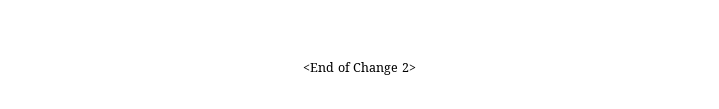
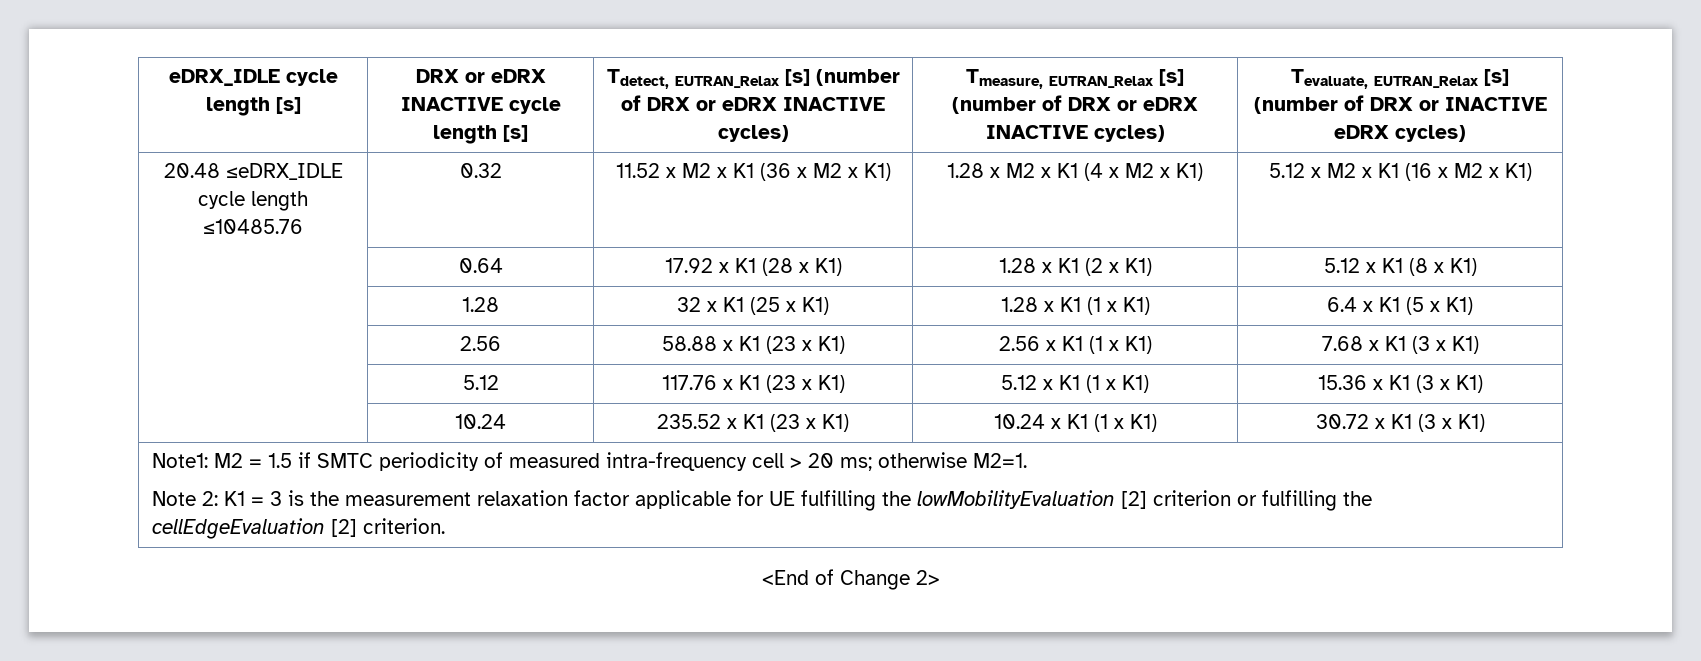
(303, 67) none -> [168,69,338,86] [205,97,301,116] [415,69,546,83] [400,97,561,114] [433,125,528,144] [606,69,900,89] [621,95,885,111] [717,125,789,142] [966,69,1184,89] [952,95,1198,114] [985,125,1165,142] [1291,69,1509,89] [1253,95,1547,114] [1334,125,1466,142] [163,163,343,180] [198,191,308,211] [203,219,303,234] [459,163,502,178] [615,163,891,181] [947,163,1203,181] [1268,163,1532,181] [458,258,503,273] [664,258,842,276] [998,258,1152,276] [1323,258,1477,276] [462,297,499,312] [677,297,829,315] [1000,297,1150,315] [1327,297,1473,315] [460,336,501,351] [661,336,845,354] [998,336,1152,354] [1321,336,1479,354] [462,375,499,390] [661,375,845,393] [1001,375,1149,393] [1317,375,1483,393] [455,414,506,429] [657,414,849,432] [993,414,1157,432] [1315,414,1485,432] [151,452,1027,471] [151,490,1372,511] [151,518,445,539] eDRX_IDLE cycle length [s] | DRX or eDRX INACTIVE cycle length [s] | Tdetect, EUTRAN_Relax [s] (number of DRX or eDRX INACTIVE cycles) | Tmeasure, EUTRAN_Relax [s] (number of DRX or eDRX INACTIVE cycles) | Tevaluate, EUTRAN_Relax [s] (number of DRX or INACTIVE eDRX cycles) // 20.48 ≤eDRX_IDLE cycle length ≤10485.76 | 0.32 | 11.52 x M2 x K1 (36 x M2 x K1) | 1.28 x M2 x K1 (4 x M2 x K1) | 5.12 x M2 x K1 (16 x M2 x K1) // | 0.64 | 17.92 x K1 (28 x K1) | 1.28 x K1 (2 x K1) | 5.12 x K1 (8 x K1) // | 1.28 | 32 x K1 (25 x K1) | 1.28 x K1 (1 x K1) | 6.4 x K1 (5 x K1) // | 2.56 | 58.88 x K1 (23 x K1) | 2.56 x K1 (1 x K1) | 7.68 x K1 (3 x K1) // | 5.12 | 117.76 x K1 (23 x K1) | 5.12 x K1 (1 x K1) | 15.36 x K1 (3 x K1) // | 10.24 | 235.52 x K1 (23 x K1) | 10.24 x K1 (1 x K1) | 30.72 x K1 (3 x K1) // Note1: M2 = 1.5 if SMTC periodicity of measured intra-frequency cell > 20 ms; otherwise M2=1. // Note 2: K1 = 3 is the measurement relaxation factor applicable for UE fulfilling the lowMobilityEvaluation [2] criterion or fulfilling the cellEdgeEvaluation [2] criterion. //

